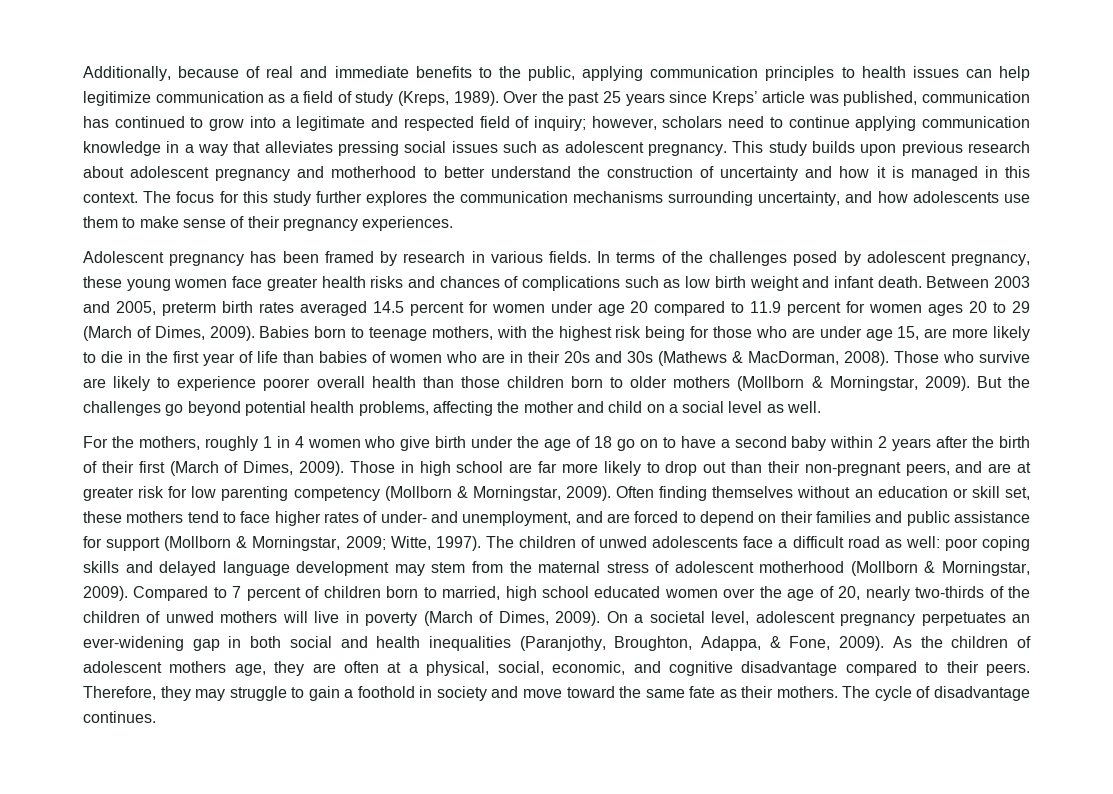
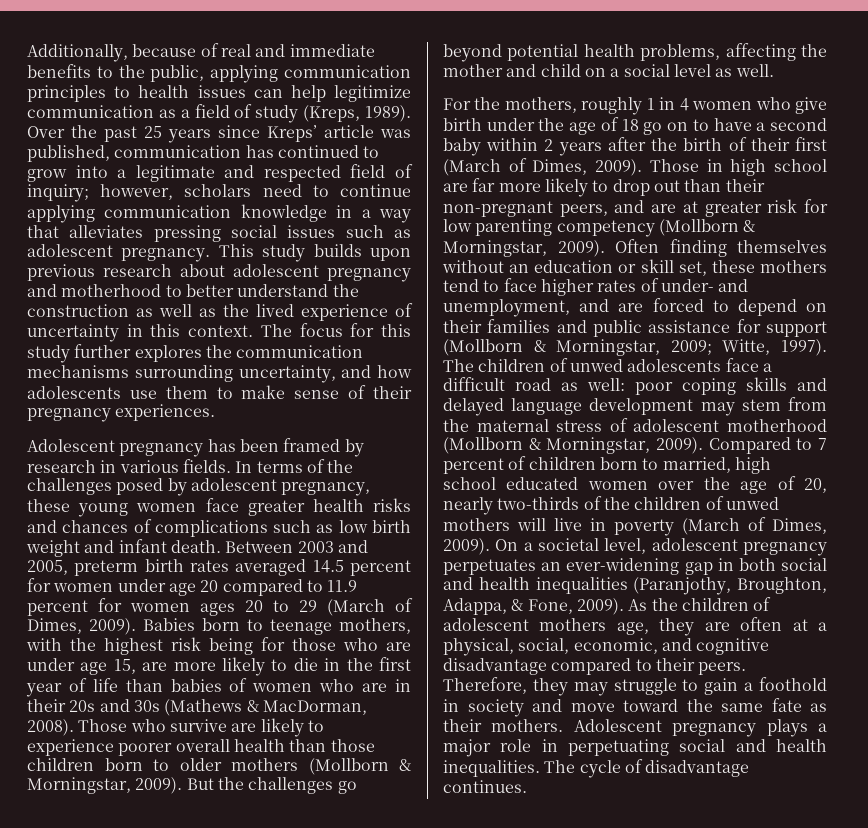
[700,166,978,181] of uncertainty and how it is managed -> [136,303,413,321] [27,324,119,342] as well as the lived experience of uncertainty
(838, 692) none -> [573,719,828,737] [443,739,827,757] [443,760,540,777] Adolescent pregnancy plays a major role in perpetuating social and health inequalities.

